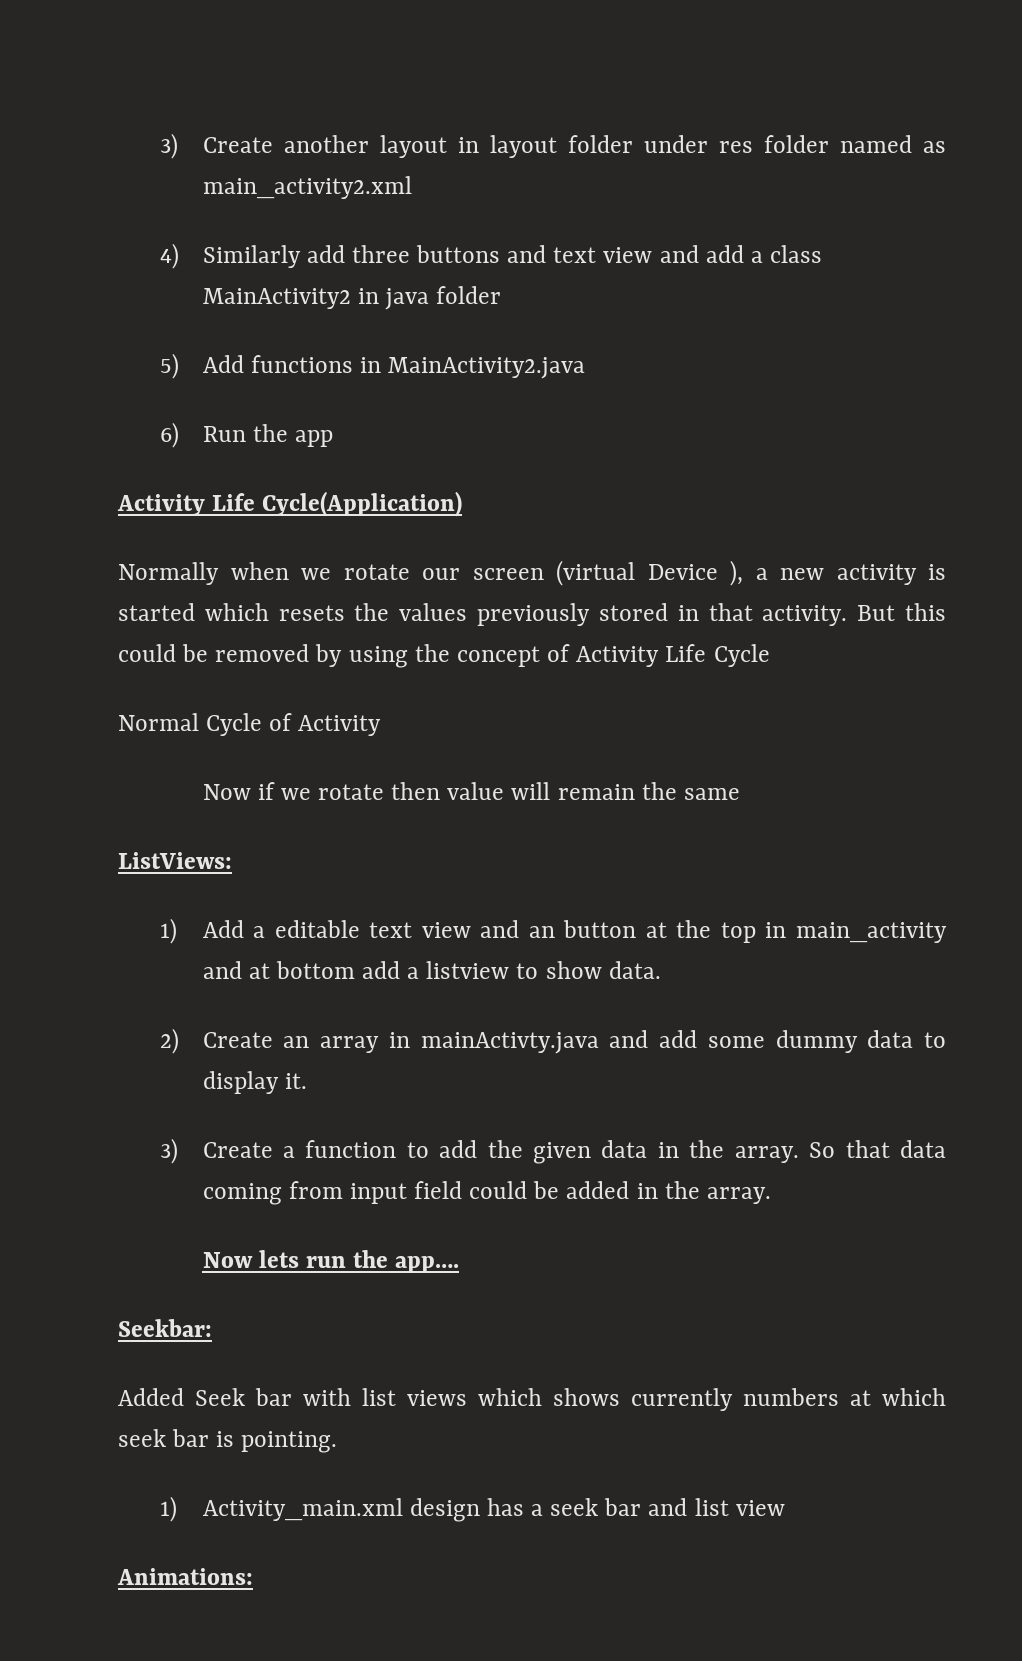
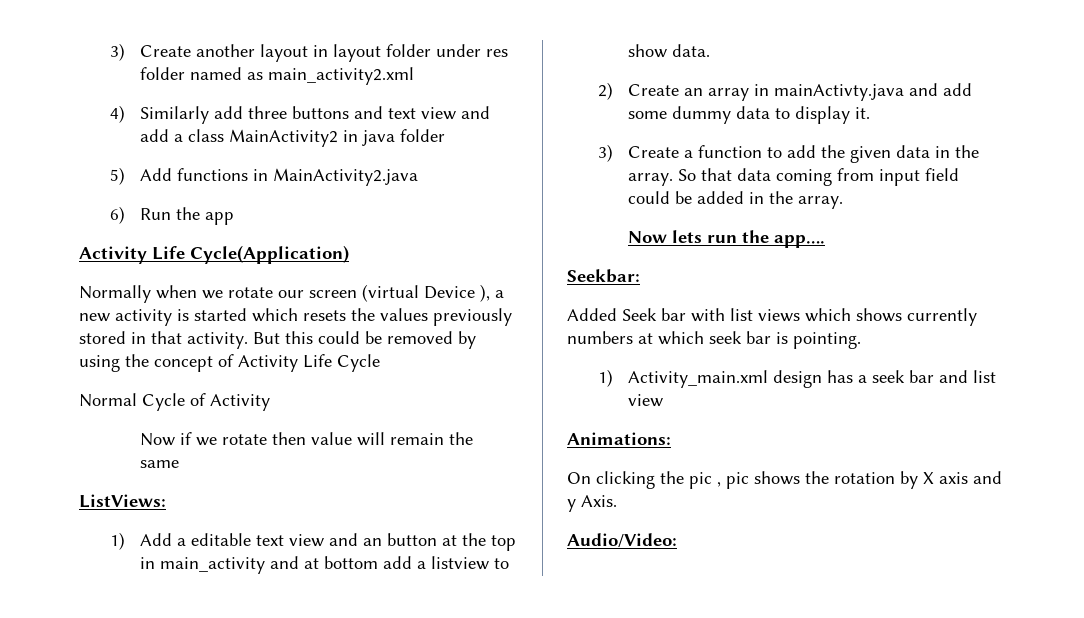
(253, 1576) none -> [567,471,1002,489] [567,495,617,512] [567,533,677,548] // On clicking the pic , pic shows the rotation by X axis and y Axis. // Audio/Video:

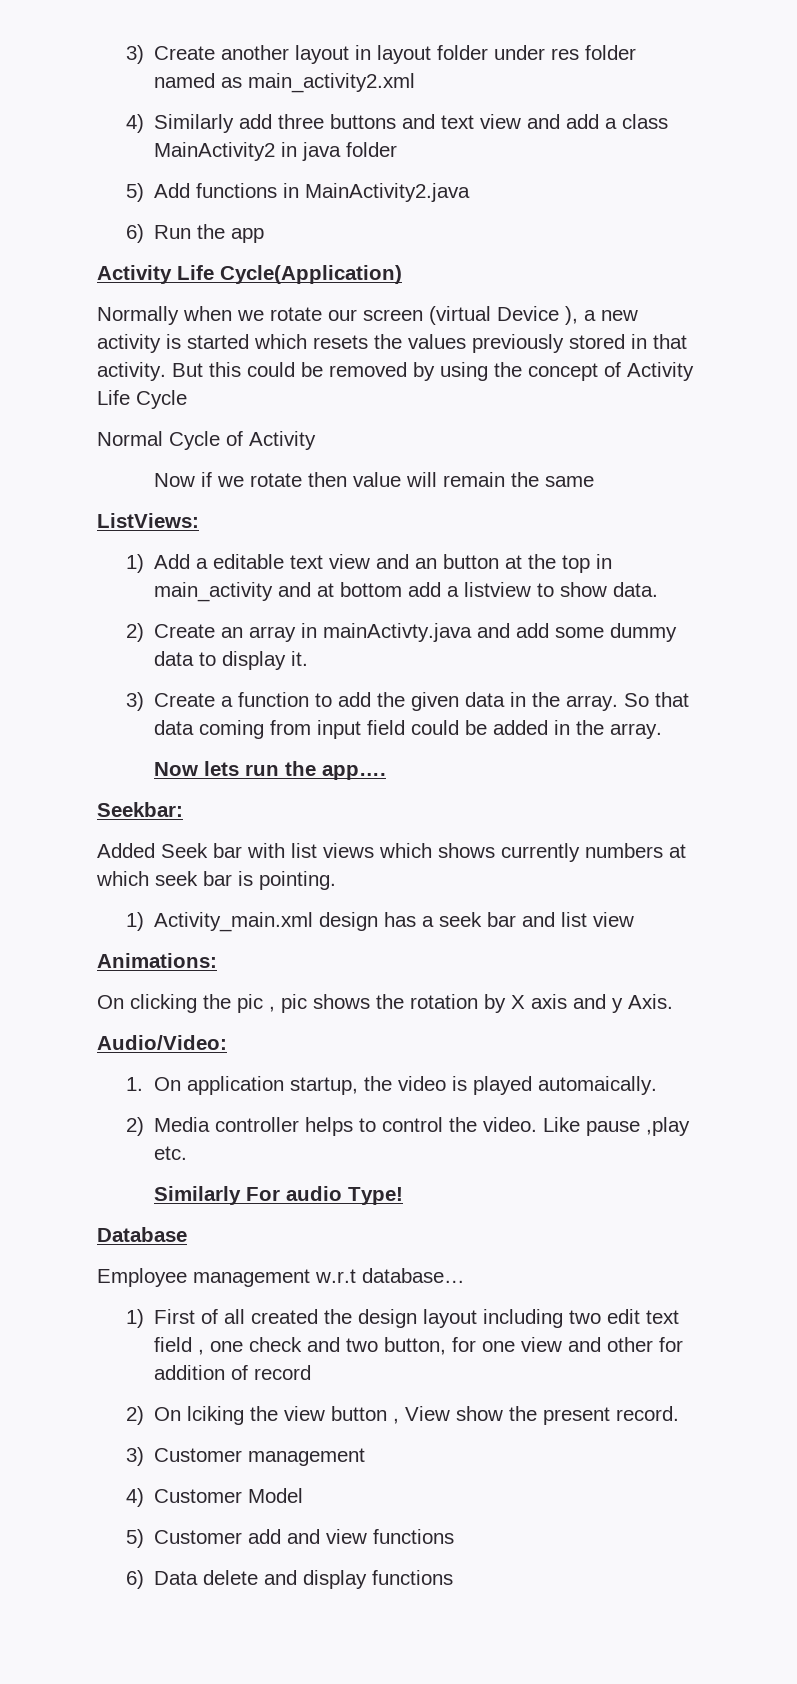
(677, 540) none -> [125,1076,658,1095] [125,1117,691,1136] [154,1146,188,1160] [154,1186,404,1205] [97,1227,187,1242] [97,1268,465,1287] [125,1309,680,1328] [154,1337,684,1355] [154,1365,312,1380] [125,1406,680,1425] [125,1447,366,1466] [125,1488,304,1507] [125,1529,455,1548] [125,1570,454,1589] // 1. On application startup, the video is played automaically. // 2) Media controller helps to control the video. Like pause ,play etc. // Similarly For audio Type! // Database // Employee management w.r.t database… // 1) First of all created the design layout including two edit text field , one check and two button, for one view and other for addition of record // 2) On lciking the view button , View show the present record. // 3) Customer management // 4) Customer Model // 5) Customer add and view functions // 6) Data delete and display functions

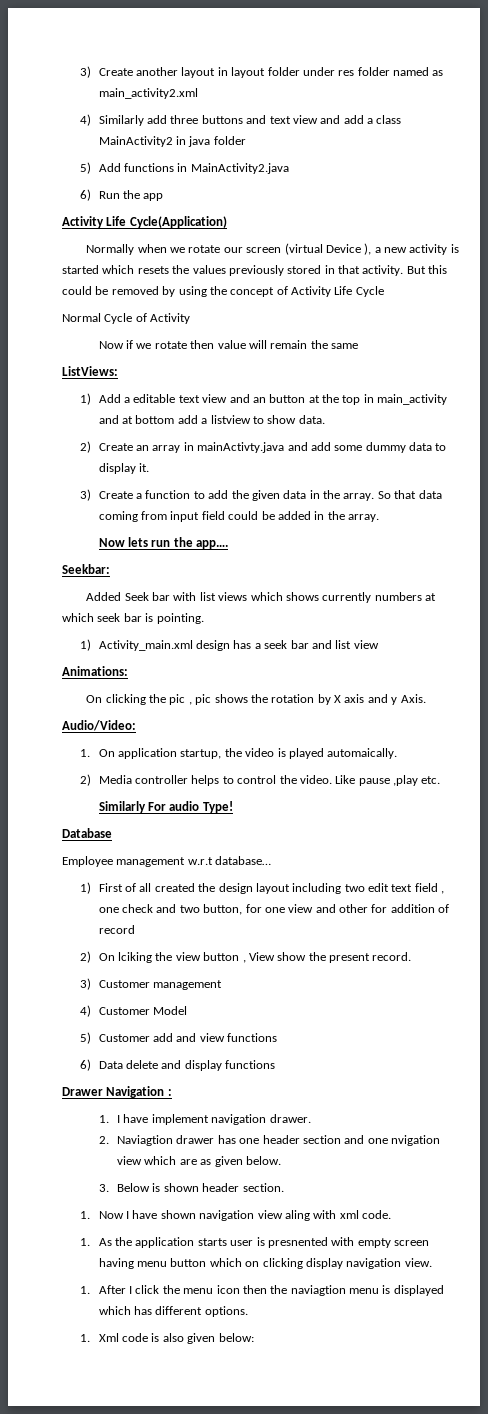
(454, 1577) none -> [62,1086,172,1098] [98,1114,311,1125] [98,1135,441,1146] [117,1156,281,1167] [98,1183,284,1192] [80,1210,392,1221] [80,1237,430,1248] [98,1258,432,1269] [80,1285,444,1296] [98,1306,248,1317] [80,1333,254,1344] // Drawer Navigation : // 1. I have implement navigation drawer. // 2. Naviagtion drawer has one header section and one nvigation view which are as given below. // 3. Below is shown header section. // 1. Now I have shown navigation view aling with xml code. // 1. As the application starts user is presnented with empty screen having menu button which on clicking display navigation view. // 1. After I click the menu icon then the naviagtion menu is displayed which has different options. // 1. Xml code is also given below:

